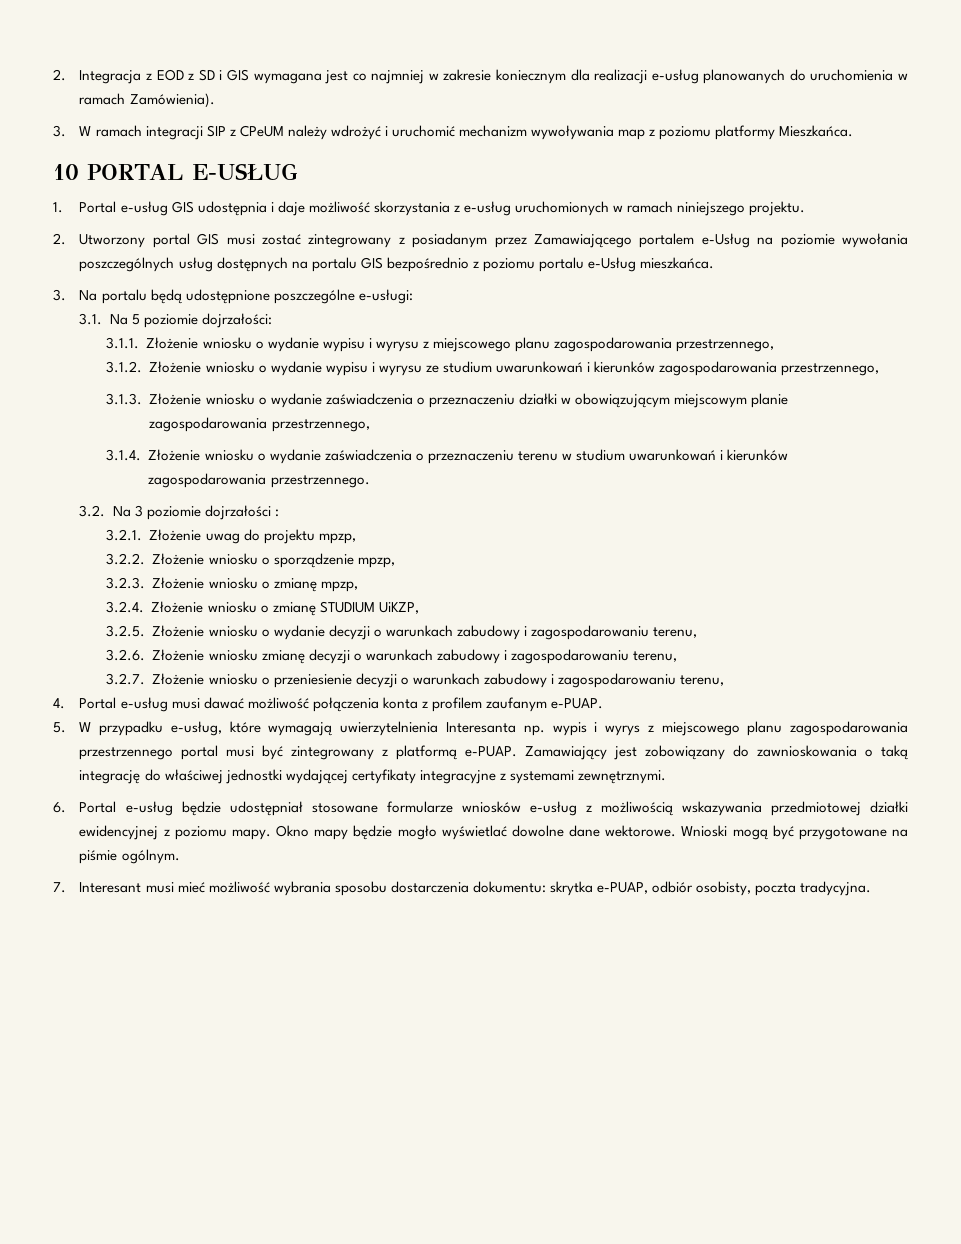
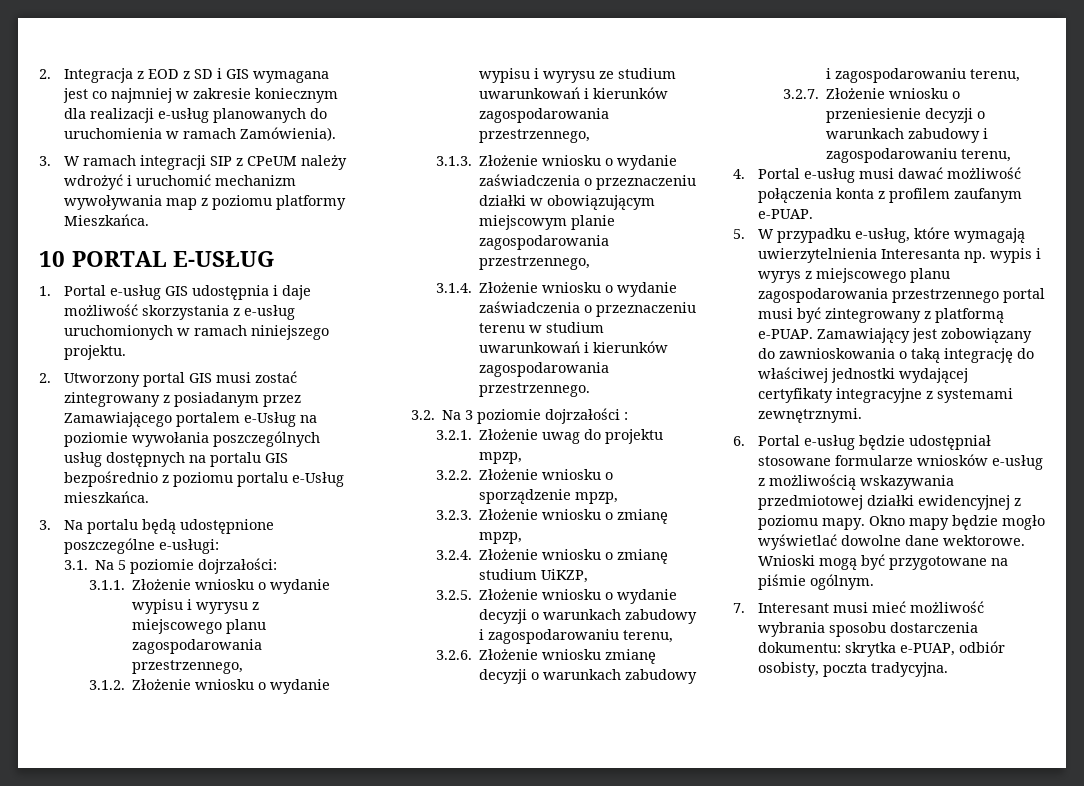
[319,601,375,613] STUDIUM -> [478,569,537,580] studium

